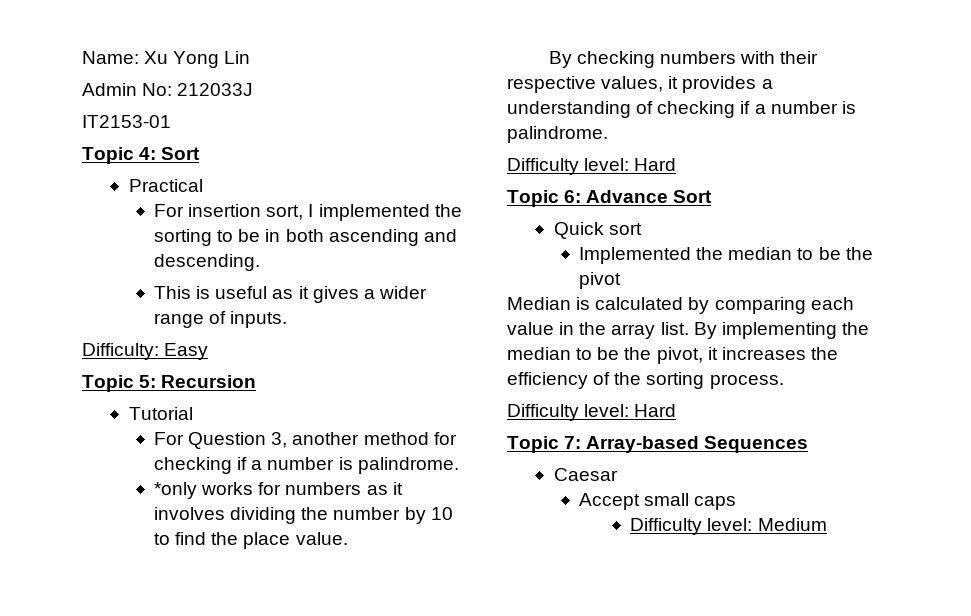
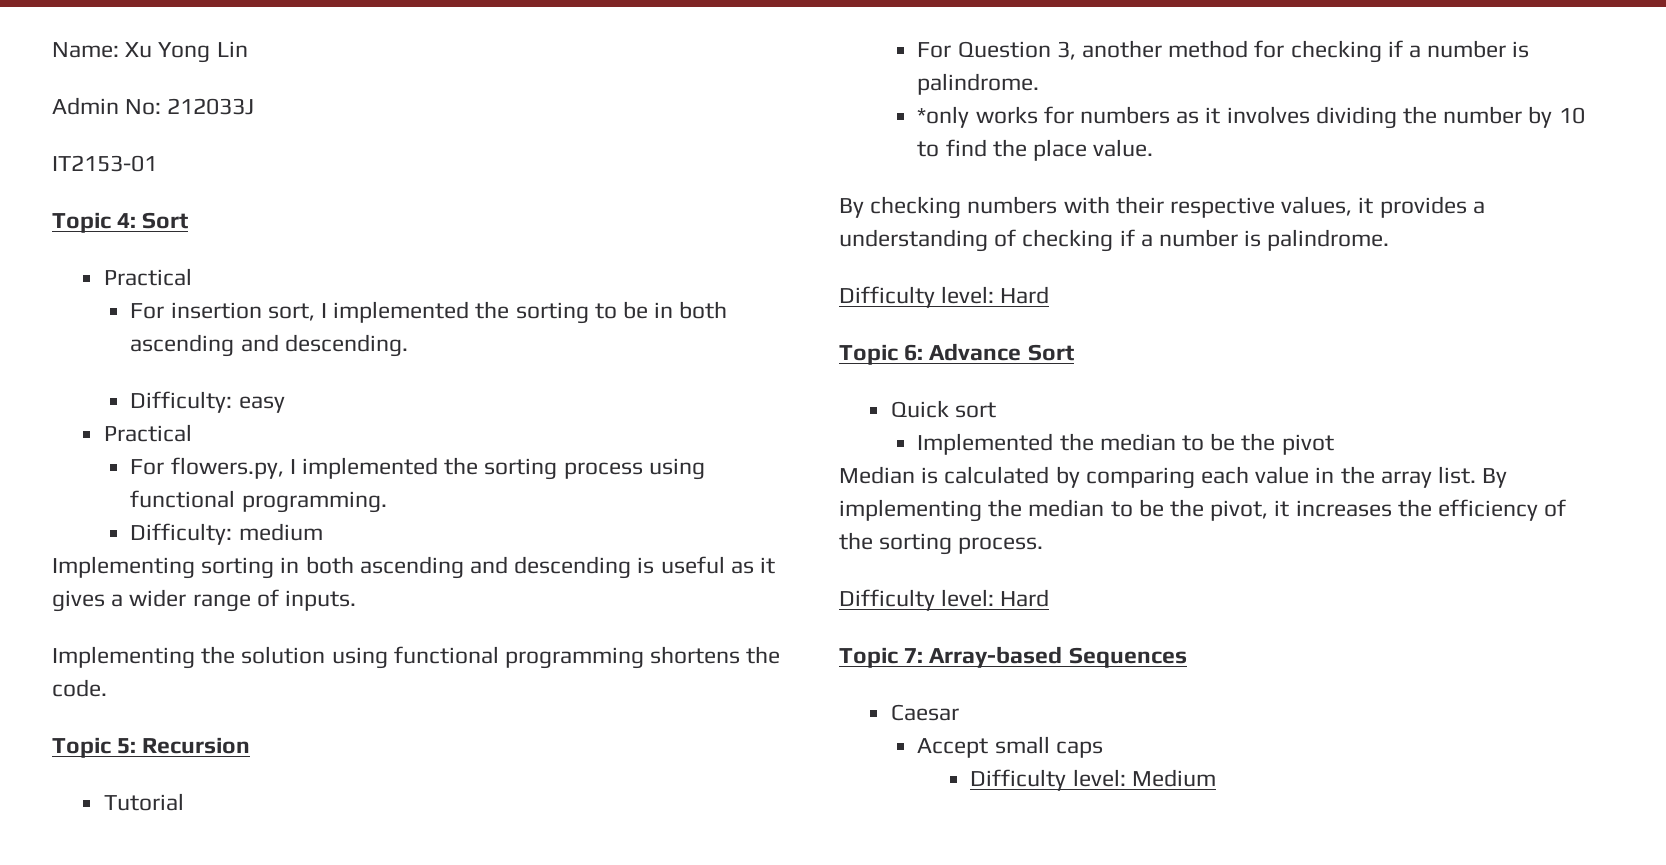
[154,286,192,299] This -> [130,391,285,413] [103,424,192,442] [130,457,705,480] [130,490,387,513] [130,523,323,545] [52,556,632,579] Difficulty: easy // Practical // For flowers.py, I implemented the sorting process using functional programming. // Difficulty: medium // Implementing sorting in both ascending and descending
[82,343,209,360] Difficulty: Easy -> [52,646,781,669] [52,679,107,697] Implementing the solution using functional programming shortens the code.

